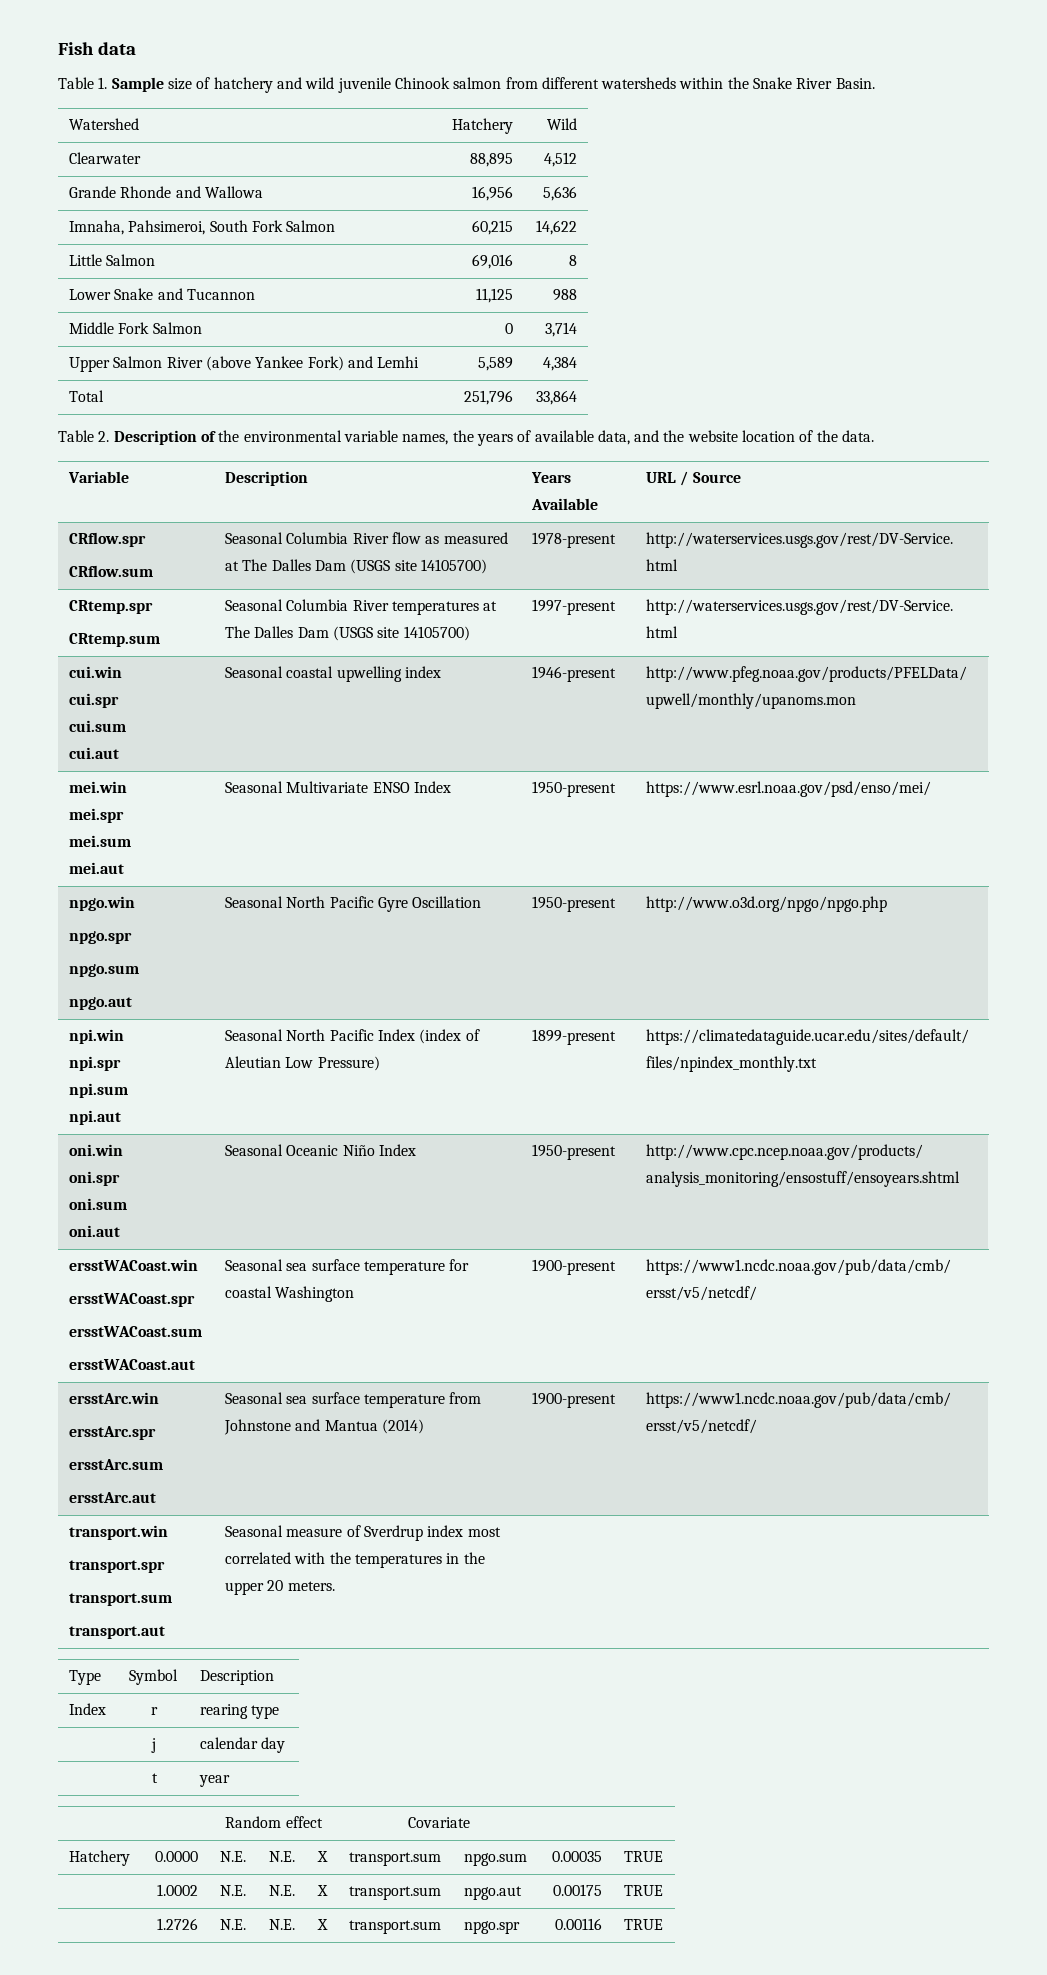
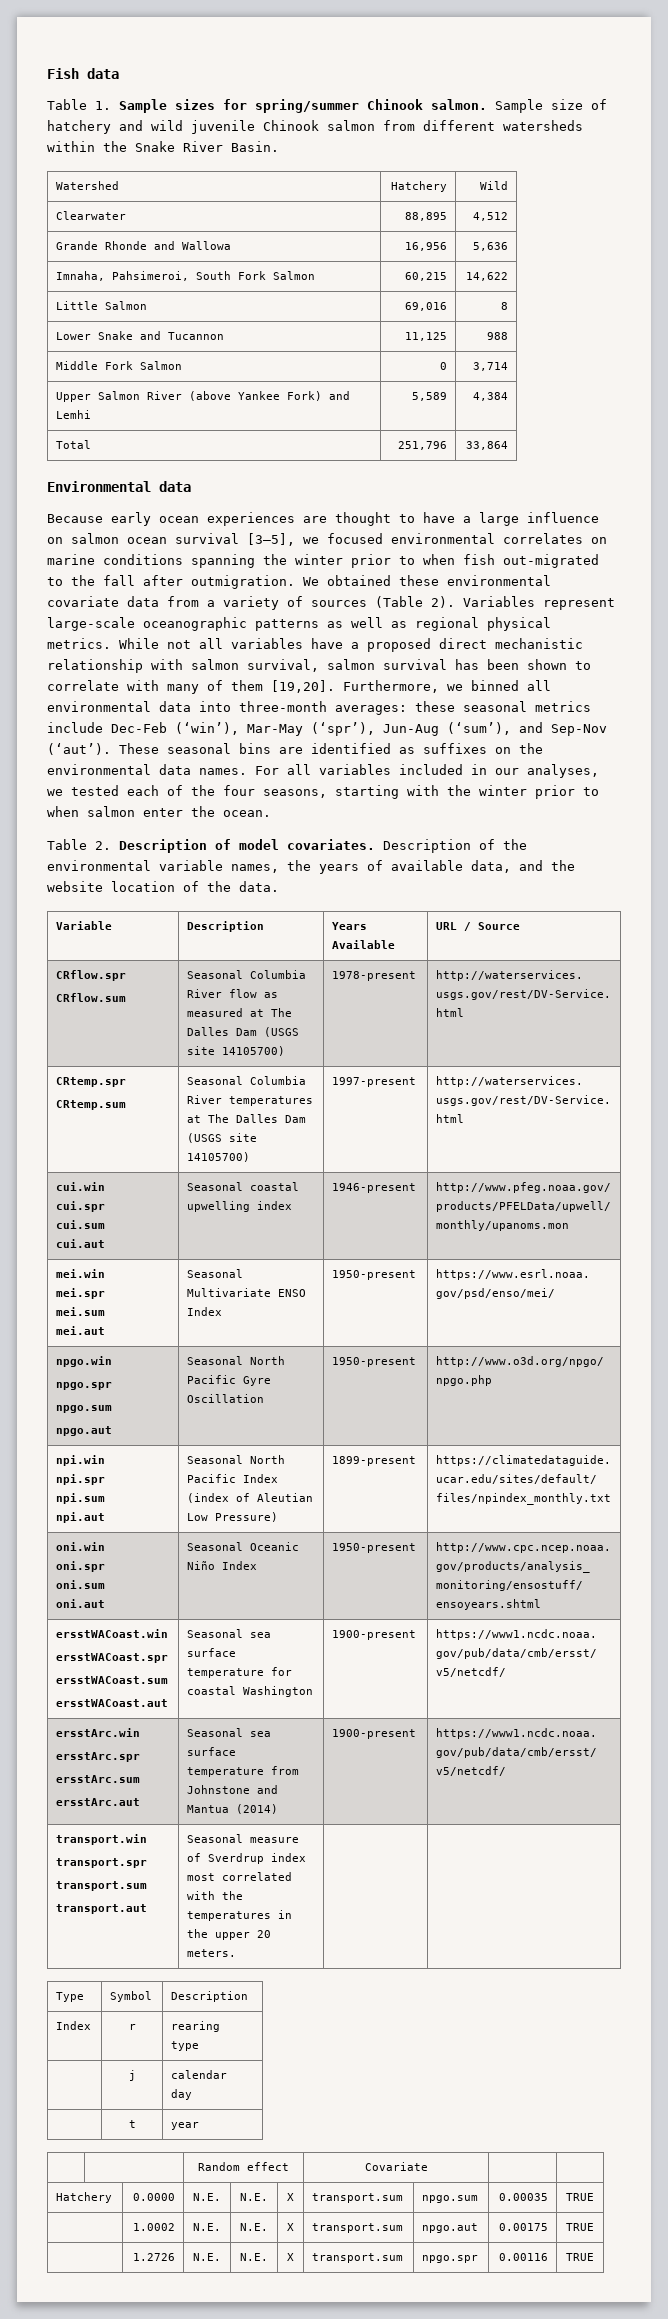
(164, 84) none -> [175,99,543,113] sizes for spring/summer Chinook salmon. Sample
(577, 397) none -> [47,481,191,492] [47,512,599,526] [47,533,607,546] [47,554,599,568] [47,575,551,589] [47,596,615,610] [47,617,551,631] [47,638,583,652] [47,659,591,673] [47,680,551,694] [47,701,591,715] [47,722,607,736] [47,743,543,755] [47,764,599,778] [47,785,599,799] [47,806,271,817] // Environmental data // Because early ocean experiences are thought to have a large influence on salmon ocean survival [3–5], we focused environmental correlates on marine conditions spanning the winter prior to when fish out-migrated to the fall after outmigration. We obtained these environmental covariate data from a variety of sources (Table 2). Variables represent large-scale oceanographic patterns as well as regional physical metrics. While not all variables have a proposed direct mechanistic relationship with salmon survival, salmon survival has been shown to correlate with many of them [19,20]. Furthermore, we binned all environmental data into three-month averages: these seasonal metrics include Dec-Feb (‘win’), Mar-May (‘spr’), Jun-Aug (‘sum’), and Sep-Nov (‘aut’). These seasonal bins are identified as suffixes on the environmental data names. For all variables included in our analyses, we tested each of the four seasons, starting with the winter prior to when salmon enter the ocean.
(216, 436) none -> [239,839,495,853] model covariates. Description of

